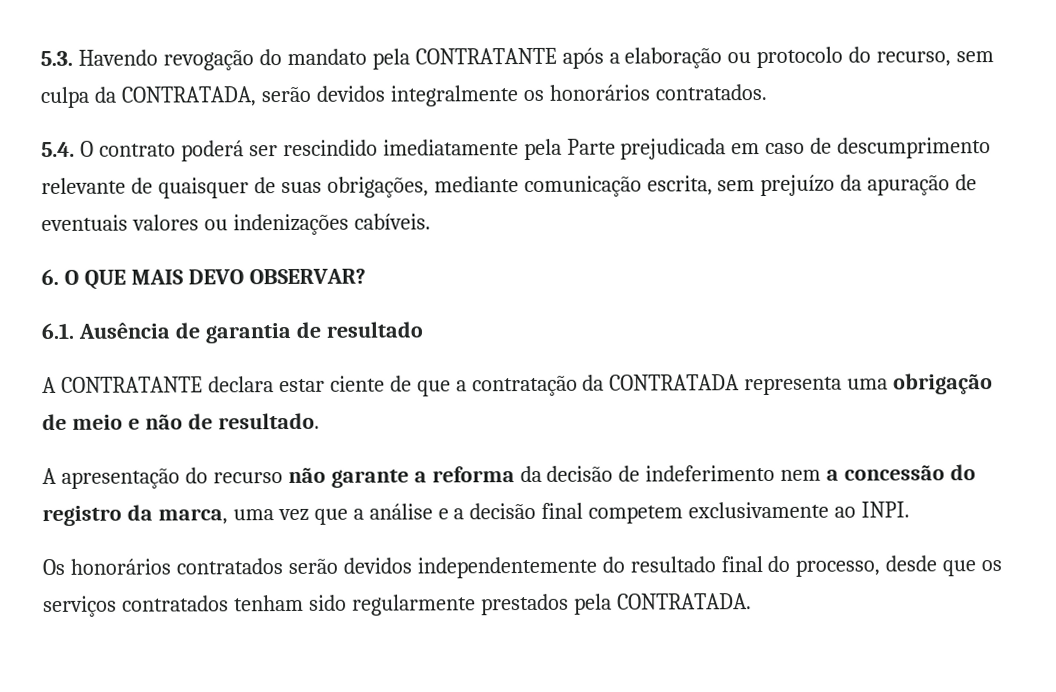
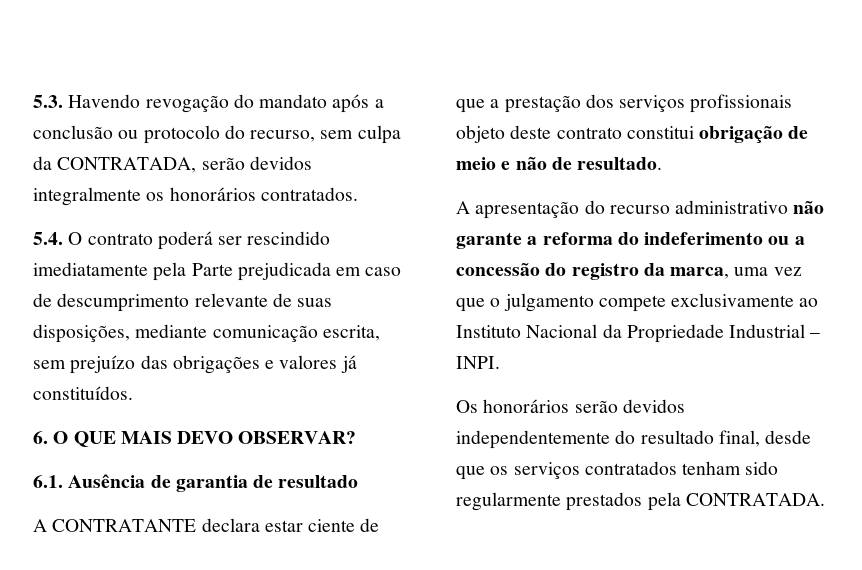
[371,47,557,70] pela CONTRATANTE -> (328, 101) none
[624,47,723,69] elaboração -> [33,125,113,139] conclusão
[157,176,429,199] quaisquer de suas obrigações, -> [297,298,333,307] [33,324,130,343] suas disposições,
[840,174,978,196] [41,213,431,236] da apuração de eventuais valores ou indenizações cabíveis. -> [140,355,357,374] [33,386,133,400] das obrigações e valores já constituídos.
[471,374,889,397] contratação da CONTRATADA representa uma -> [504,94,793,113] [456,125,694,143] prestação dos serviços profissionais objeto deste contrato constitui
(283, 478) none -> [675,200,789,214] administrativo
[519,464,822,483] da decisão de indeferimento nem -> [617,232,790,245] do indeferimento ou
[352,501,857,524] a análise e a decisão final competem exclusivamente ao -> [490,293,819,312] [456,324,821,343] o julgamento compete exclusivamente ao Instituto Nacional da Propriedade Industrial –
[175,558,283,575] contratados -> (570, 406) none
[720,555,881,577] final do processo, -> [718,430,760,447] final,

